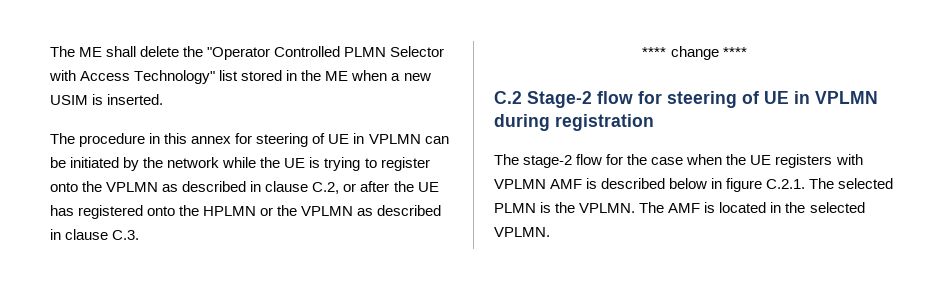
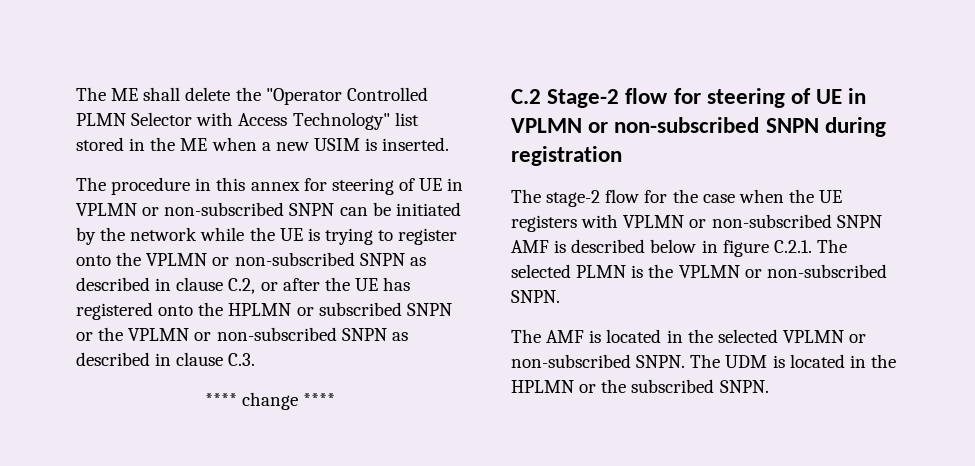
(421, 139) none -> [142,202,335,216] or non-subscribed SNPN
(159, 187) none -> [212,252,405,266] or non-subscribed SNPN
[277,205,354,216] the VPLMN -> [318,302,452,316] [76,327,387,341] subscribed SNPN or the VPLMN or non-subscribed SNPN
(878, 97) none -> [588,117,819,133] or non-subscribed SNPN
(546, 184) none -> [689,214,882,228] or non-subscribed SNPN
[579,203,636,213] VPLMN. -> [678,264,887,278] [511,290,560,303] VPLMN or non-subscribed SNPN. //
[494,227,550,237] VPLMN. -> [782,330,867,343] [511,354,896,368] [511,379,769,393] VPLMN or non-subscribed SNPN. The UDM is located in the HPLMN or the subscribed SNPN.

